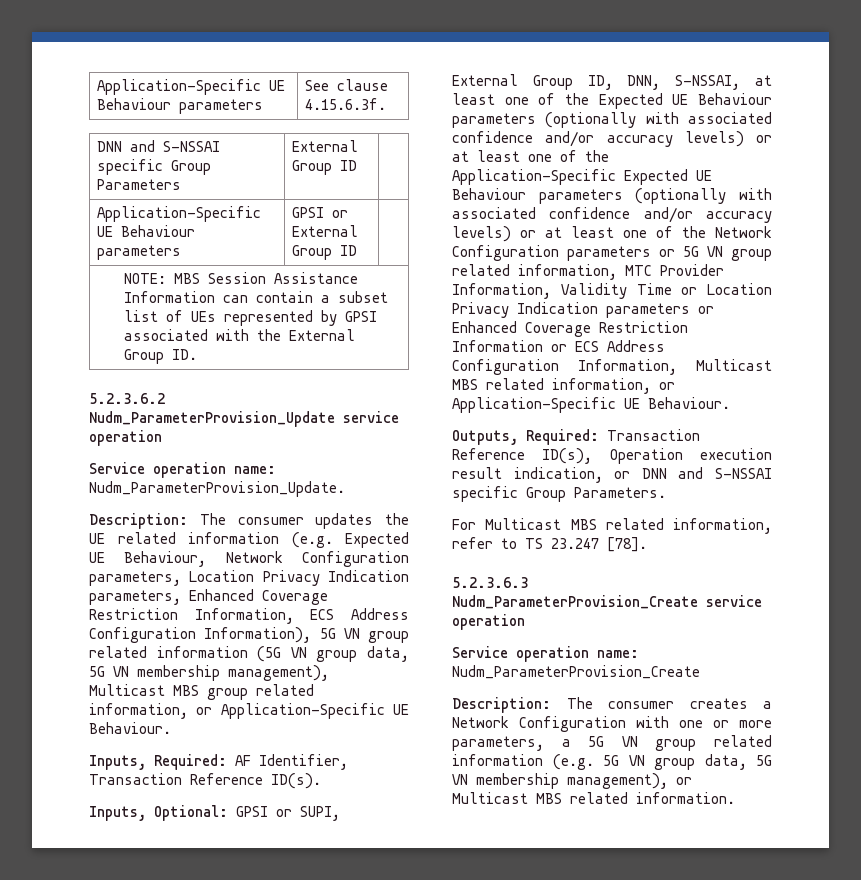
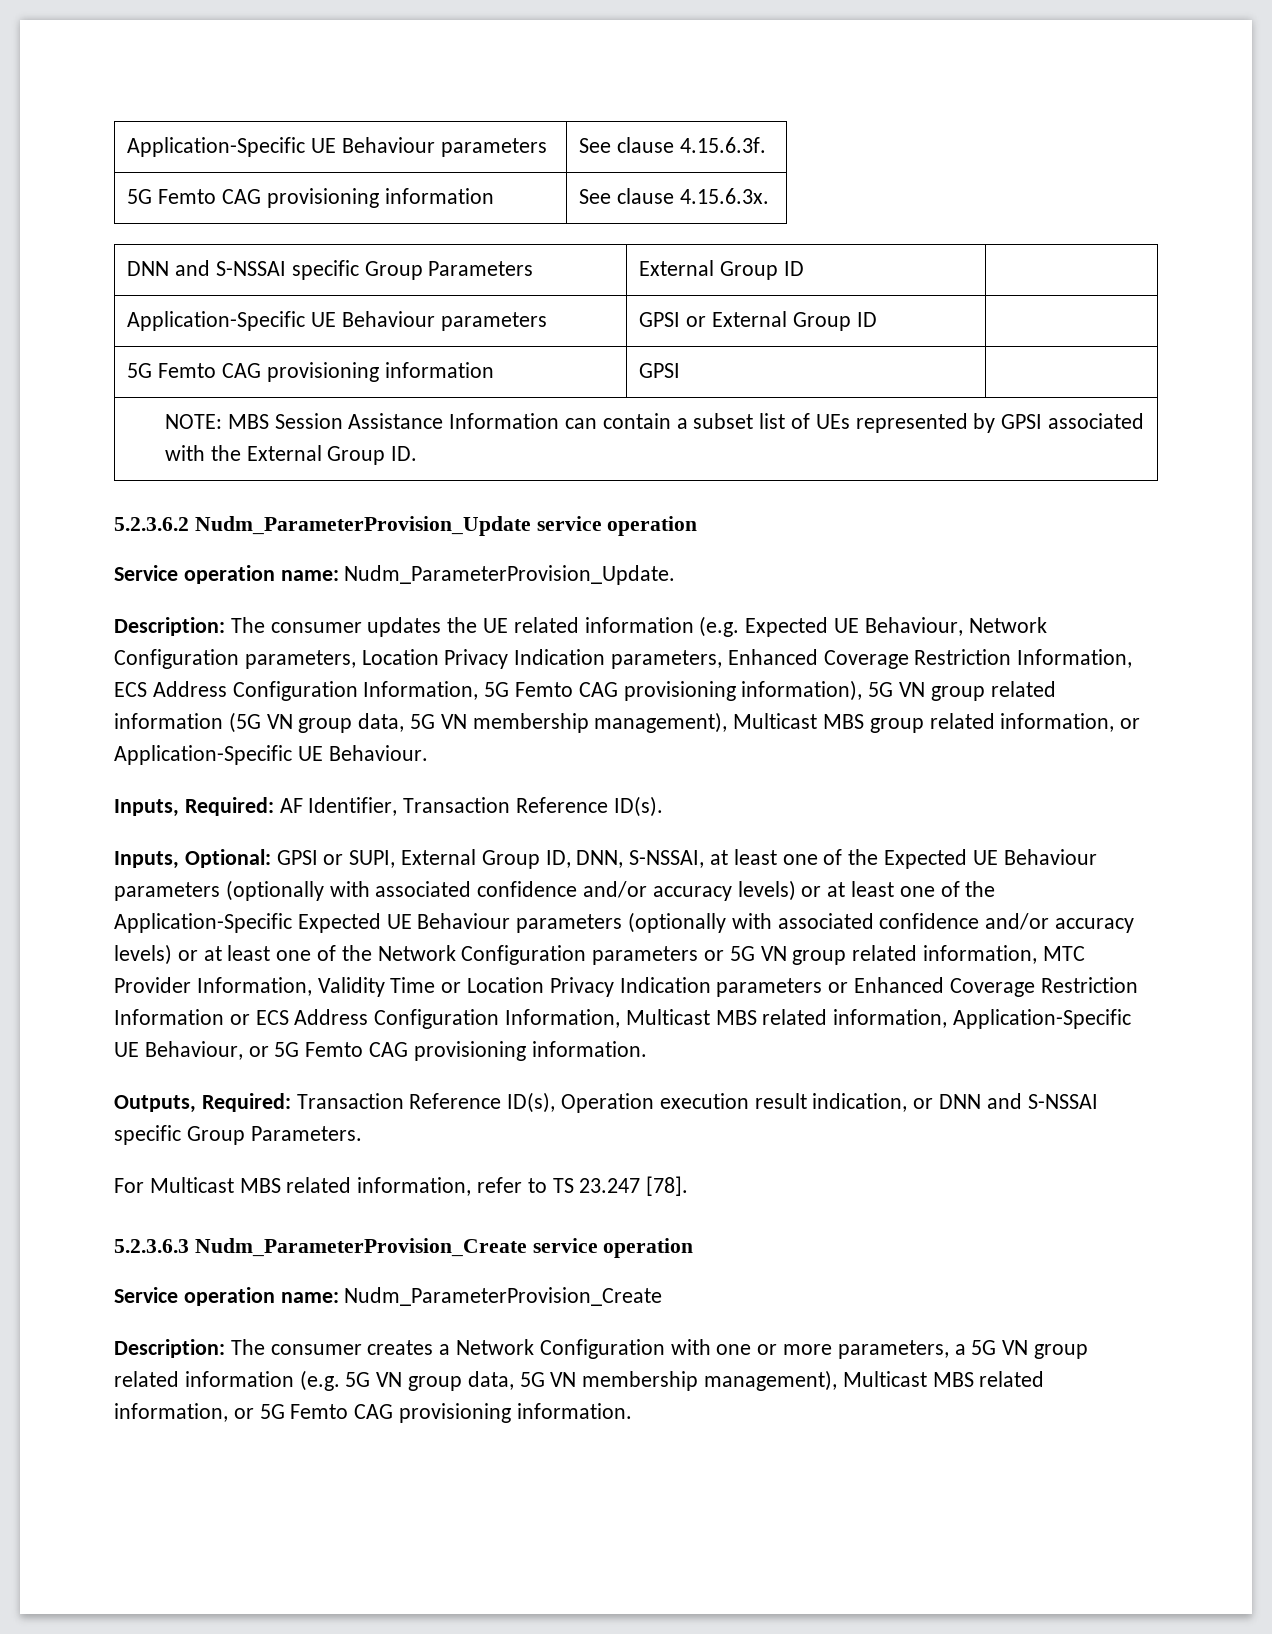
(386, 104) none -> [127,188,494,208] [579,188,769,204] // 5G Femto CAG provisioning information | See clause 4.15.6.3x.
(357, 250) none -> [127,362,494,382] [639,363,681,378] // 5G Femto CAG provisioning information | GPSI |
[204,627,312,643] Information), -> [363,680,863,701] Information, 5G Femto CAG provisioning information),
[659,382,675,390] [452,397,730,413] or Application-Specific UE Behaviour. -> [953,1009,1132,1029] [114,1041,647,1061] Application-Specific UE Behaviour, or 5G Femto CAG provisioning information.
[676,777,692,785] [452,792,628,804] or Multicast MBS related -> [842,1371,1045,1387] [114,1403,512,1423] Multicast MBS related information, or 5G Femto CAG provisioning

